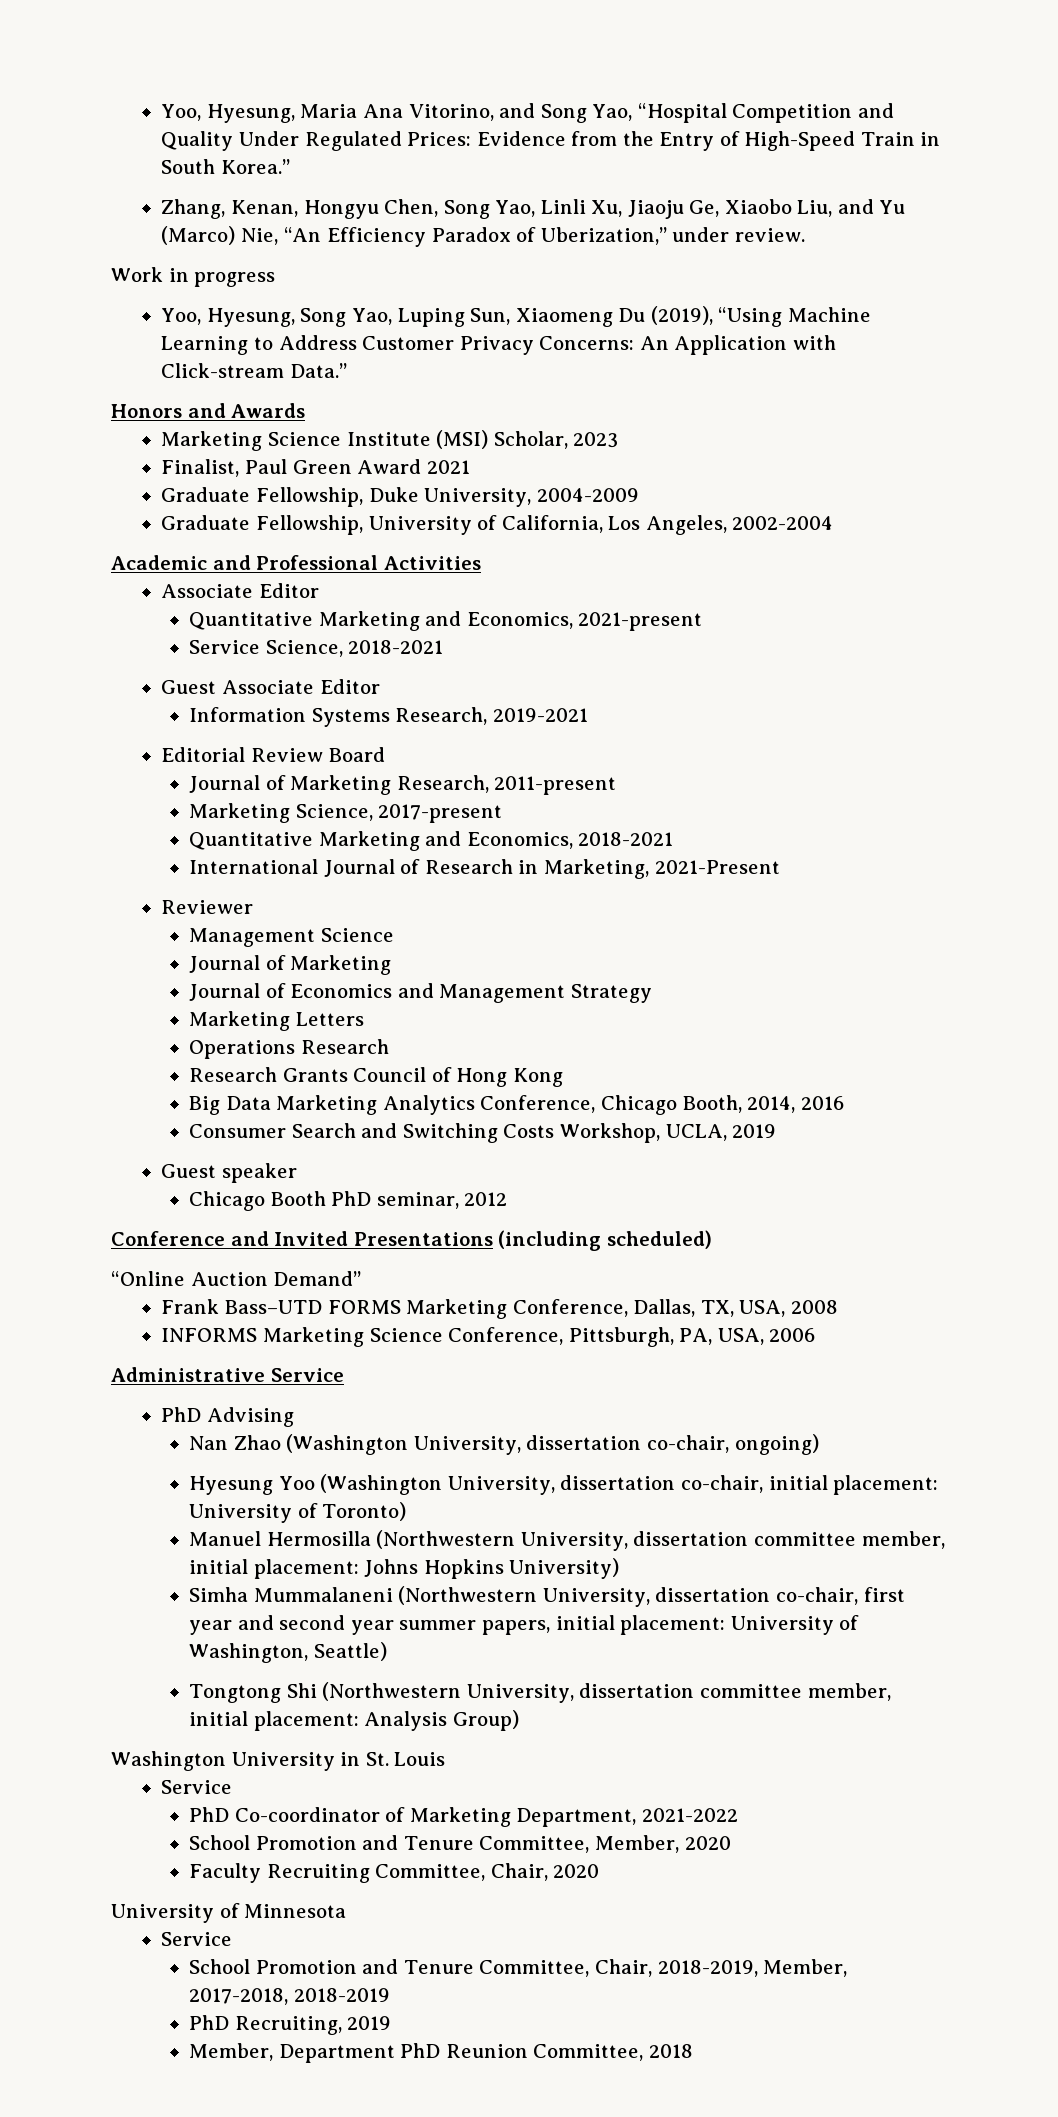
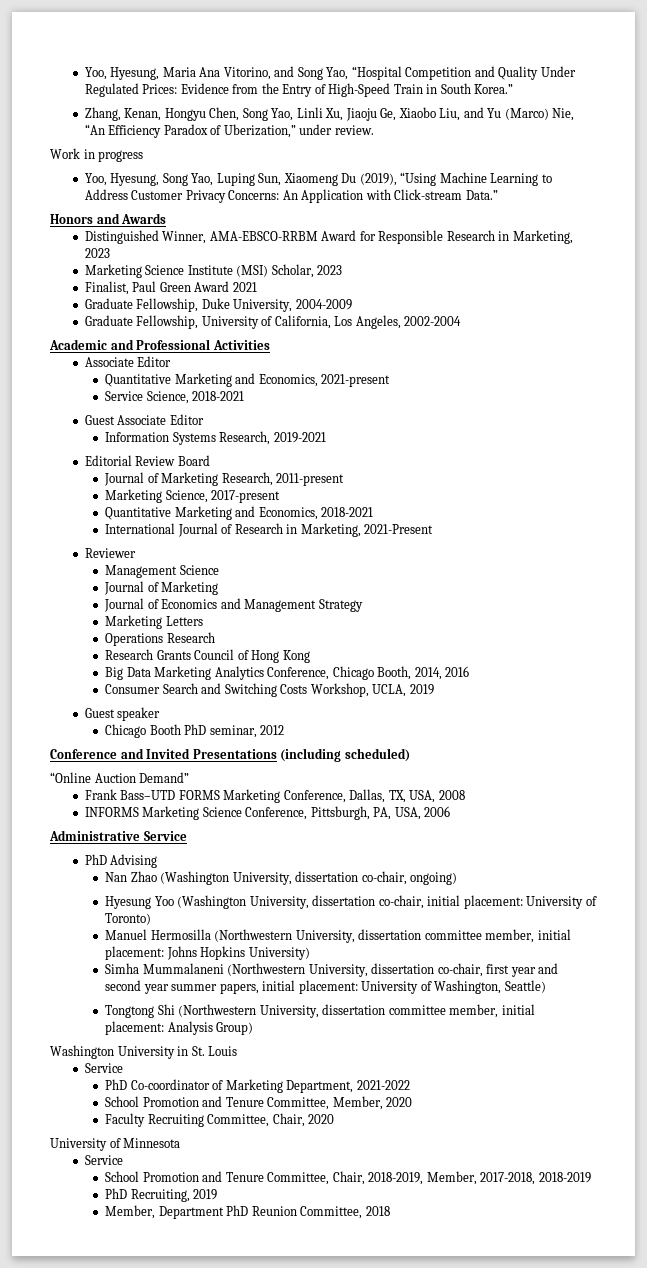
(306, 410) none -> [84,230,573,244] [84,248,110,258] // Distinguished Winner, AMA-EBSCO-RRBM Award for Responsible Research in Marketing, 2023

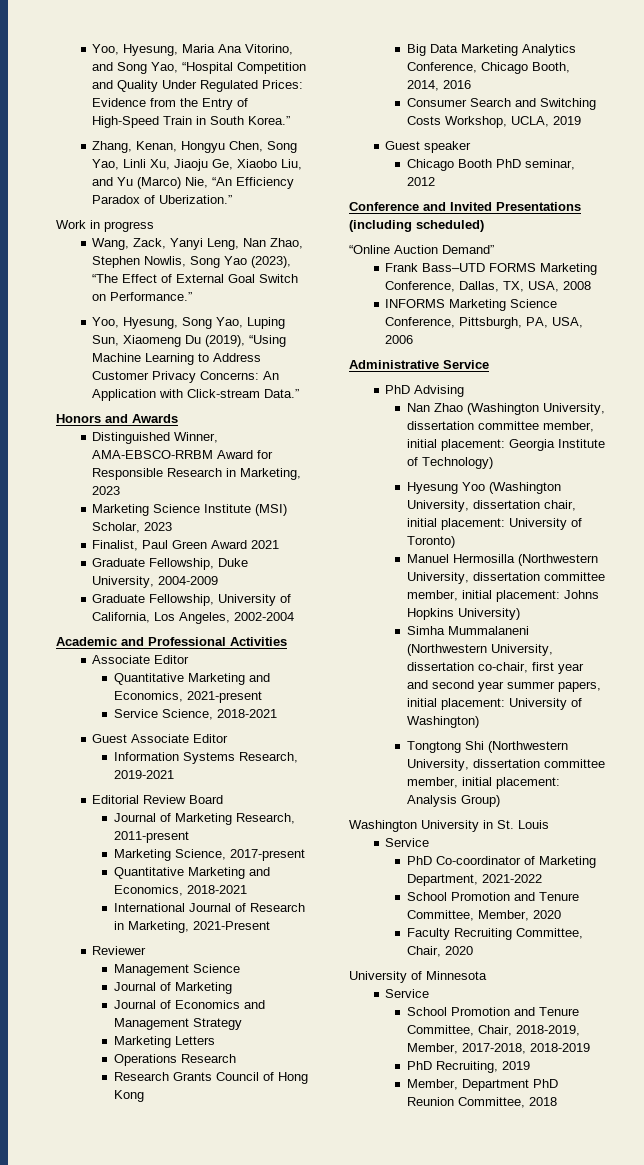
[223,124,374,138] Uberization,” under review. -> [159,195,233,204] Uberization.”
(144, 156) none -> [92,238,304,250] [92,256,292,268] [92,274,299,283] [92,292,193,301] // Wang, Zack, Yanyi Leng, Nan Zhao, Stephen Nowlis, Song Yao (2023), “The Effect of External Goal Switch on Performance.”
[361,871,458,885] co-chair, ongoing) -> [478,421,595,432] [407,439,606,451] [407,457,494,469] committee member, initial placement: Georgia Institute of Technology)
[378,895,424,909] co-chair, -> [544,500,577,511] chair,
[434,980,546,994] Washington, Seattle) -> [407,716,480,728] Washington)

